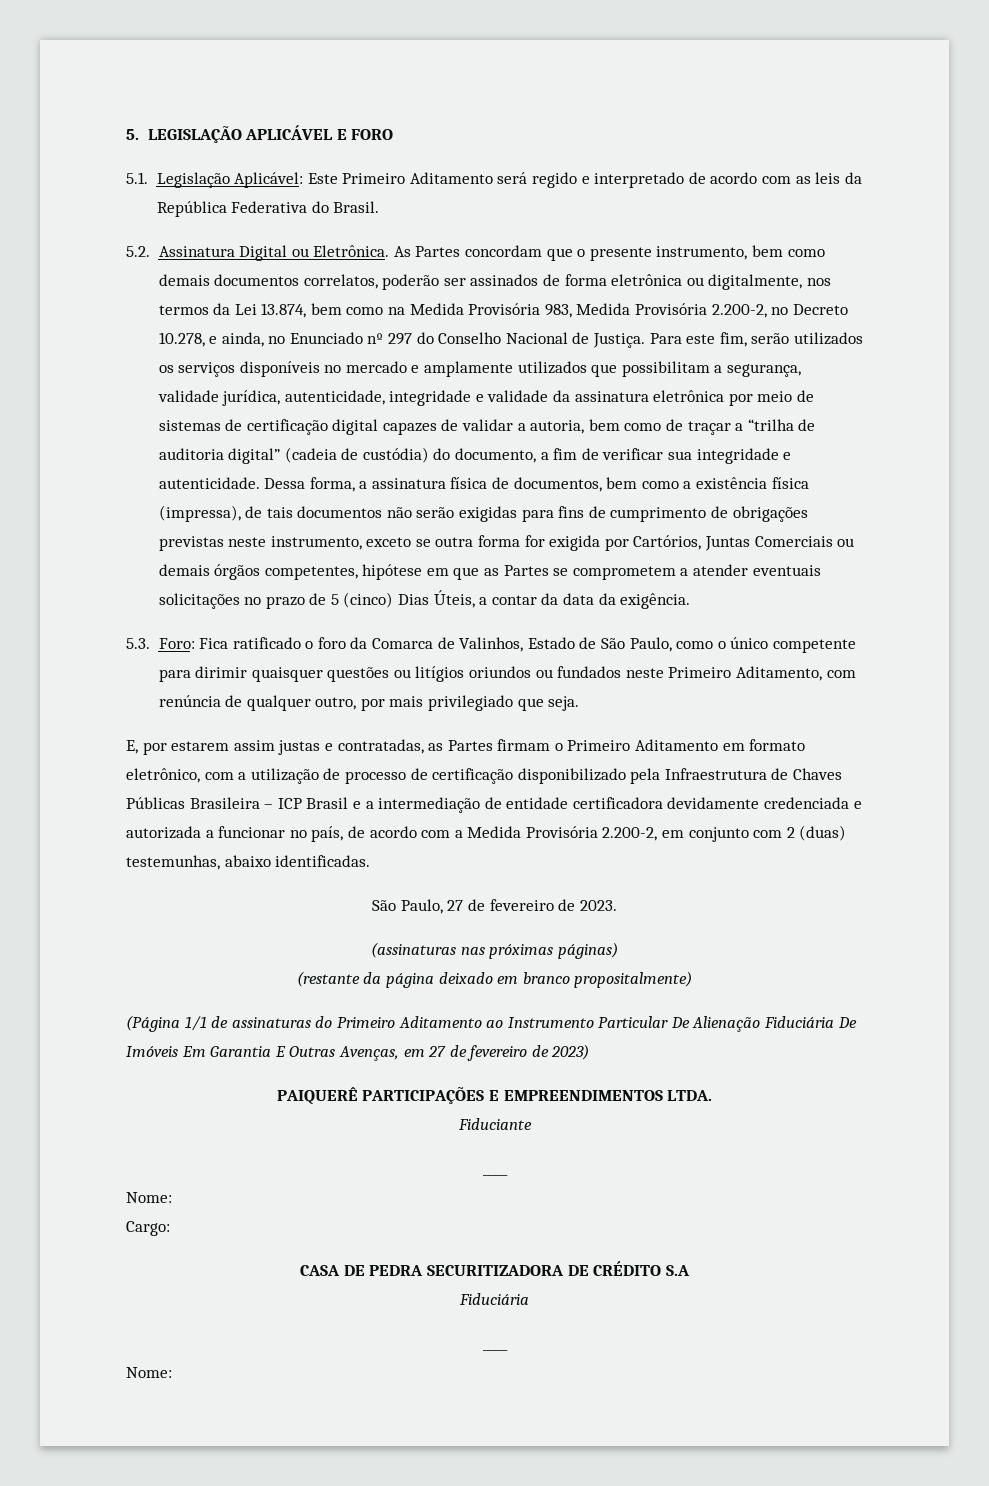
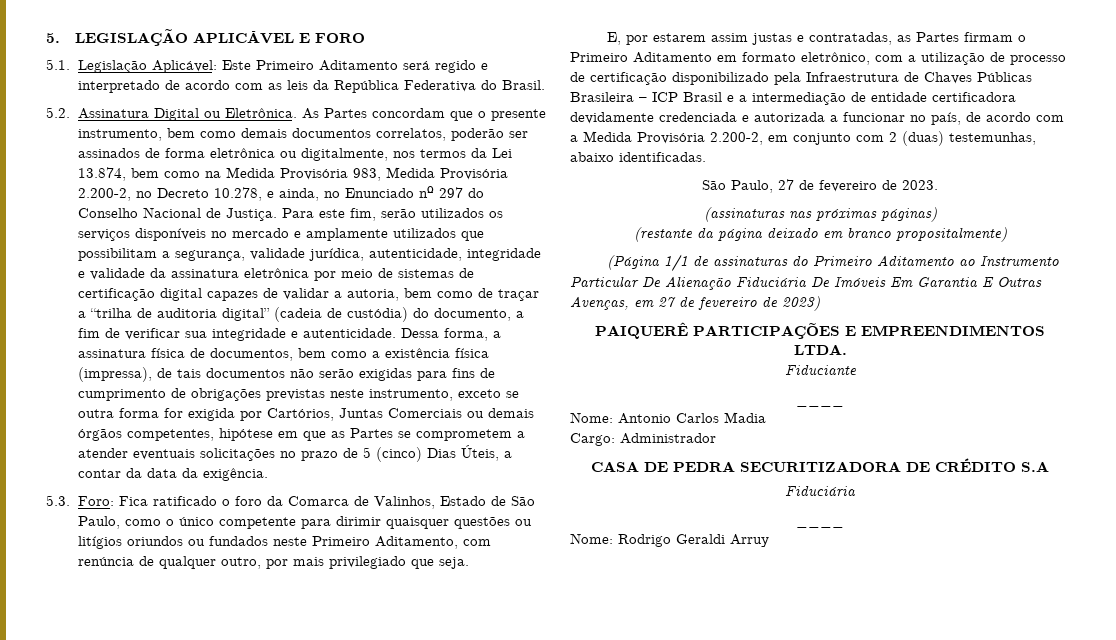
(172, 1197) none -> [618,412,766,424] Antonio Carlos Madia
(170, 1228) none -> [620,433,716,444] Administrador
(172, 1372) none -> [618,534,769,547] Rodrigo Geraldi Arruy

